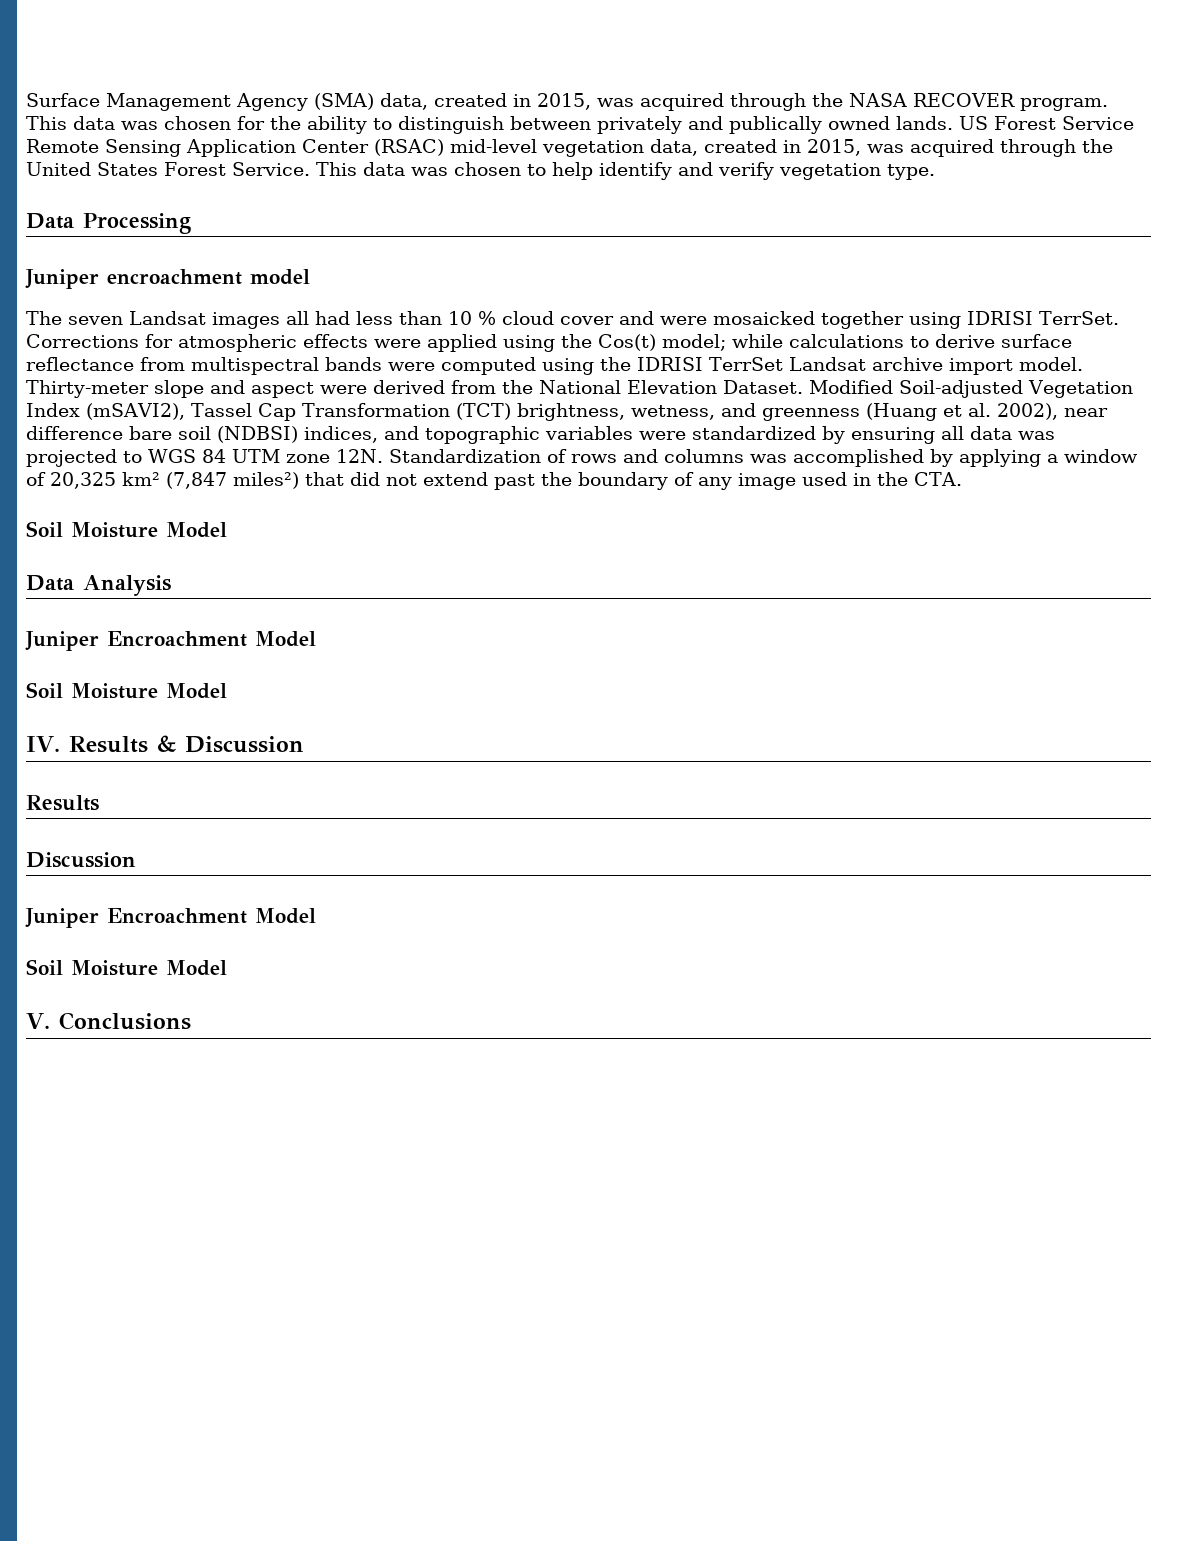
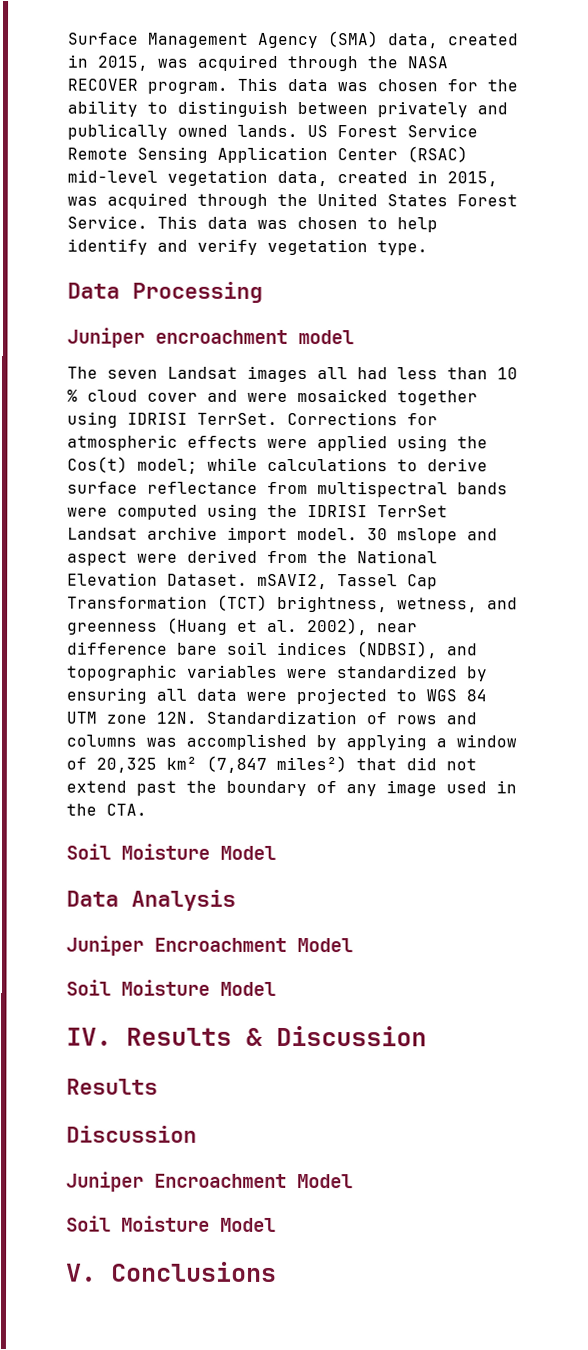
[26,380,204,398] Thirty-meter slope -> [367,528,458,544] 30 mslope
[809,380,1133,398] [26,403,185,420] Modified Soil-adjusted Vegetation Index (mSAVI2), -> [257,573,328,590] mSAVI2,
[217,426,378,443] (NDBSI) indices, -> [277,641,438,659] indices (NDBSI),
[1018,431,1055,440] was -> [246,691,287,701] were

